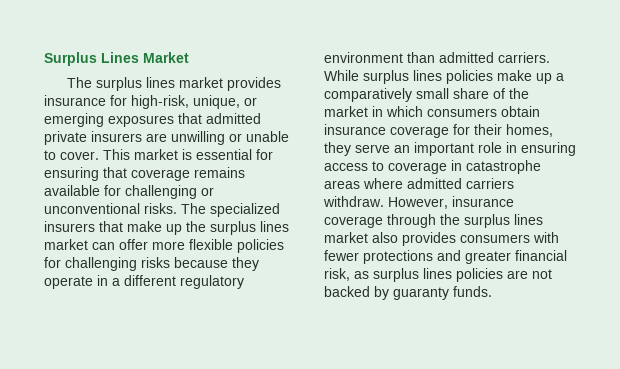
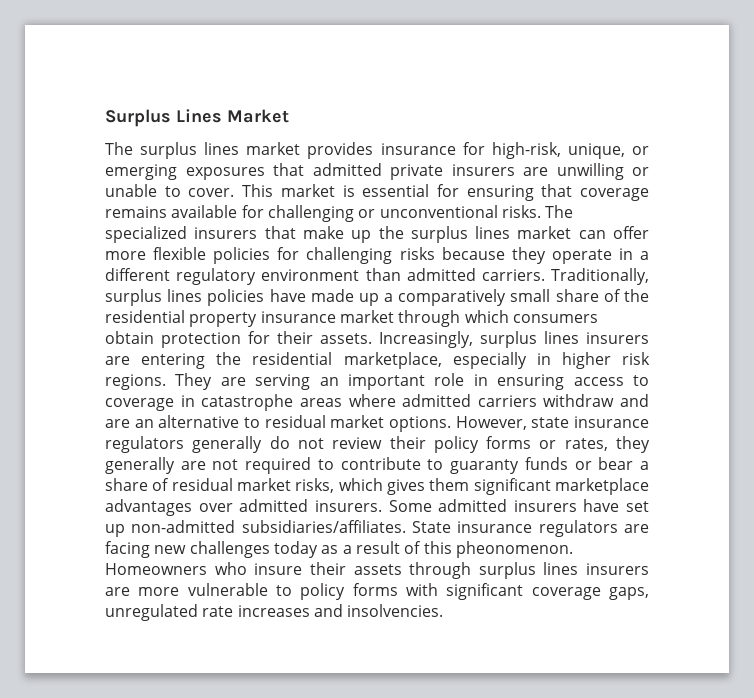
[324,70,532,84] While surplus lines policies make -> [551,268,650,285] [105,289,354,306] Traditionally, surplus lines policies have made
[324,106,540,117] [324,124,553,138] [324,142,390,156] market in which consumers obtain insurance coverage for their homes, they serve -> [105,310,598,327] [105,331,649,348] [105,352,650,369] [105,373,311,390] residential property insurance market through which consumers obtain protection for their assets. Increasingly, surplus lines insurers are entering the residential marketplace, especially in higher risk regions. They are serving
[323,196,514,209] [324,214,543,228] [324,232,559,246] [324,250,567,264] [324,268,552,282] [324,286,492,300] withdraw. However, insurance coverage through the surplus lines market also provides consumers with fewer protections and greater financial risk, as surplus lines policies are not backed by guaranty funds. -> [543,394,649,407] [105,415,649,432] [105,436,651,453] [105,457,650,474] [105,478,649,495] [105,499,649,516] [105,520,649,537] [105,541,573,558] [105,562,649,579] [105,583,649,600] [105,604,444,621] withdraw and are an alternative to residual market options. However, state insurance regulators generally do not review their policy forms or rates, they generally are not required to contribute to guaranty funds or bear a share of residual market risks, which gives them significant marketplace advantages over admitted insurers. Some admitted insurers have set up non-admitted subsidiaries/affiliates. State insurance regulators are facing new challenges today as a result of this pheonomenon. Homeowners who insure their assets through surplus lines insurers are more vulnerable to policy forms with significant coverage gaps, unregulated rate increases and insolvencies.

